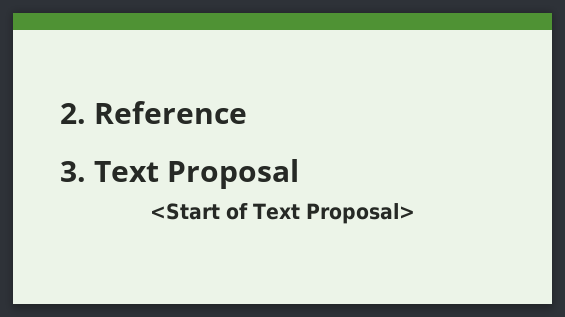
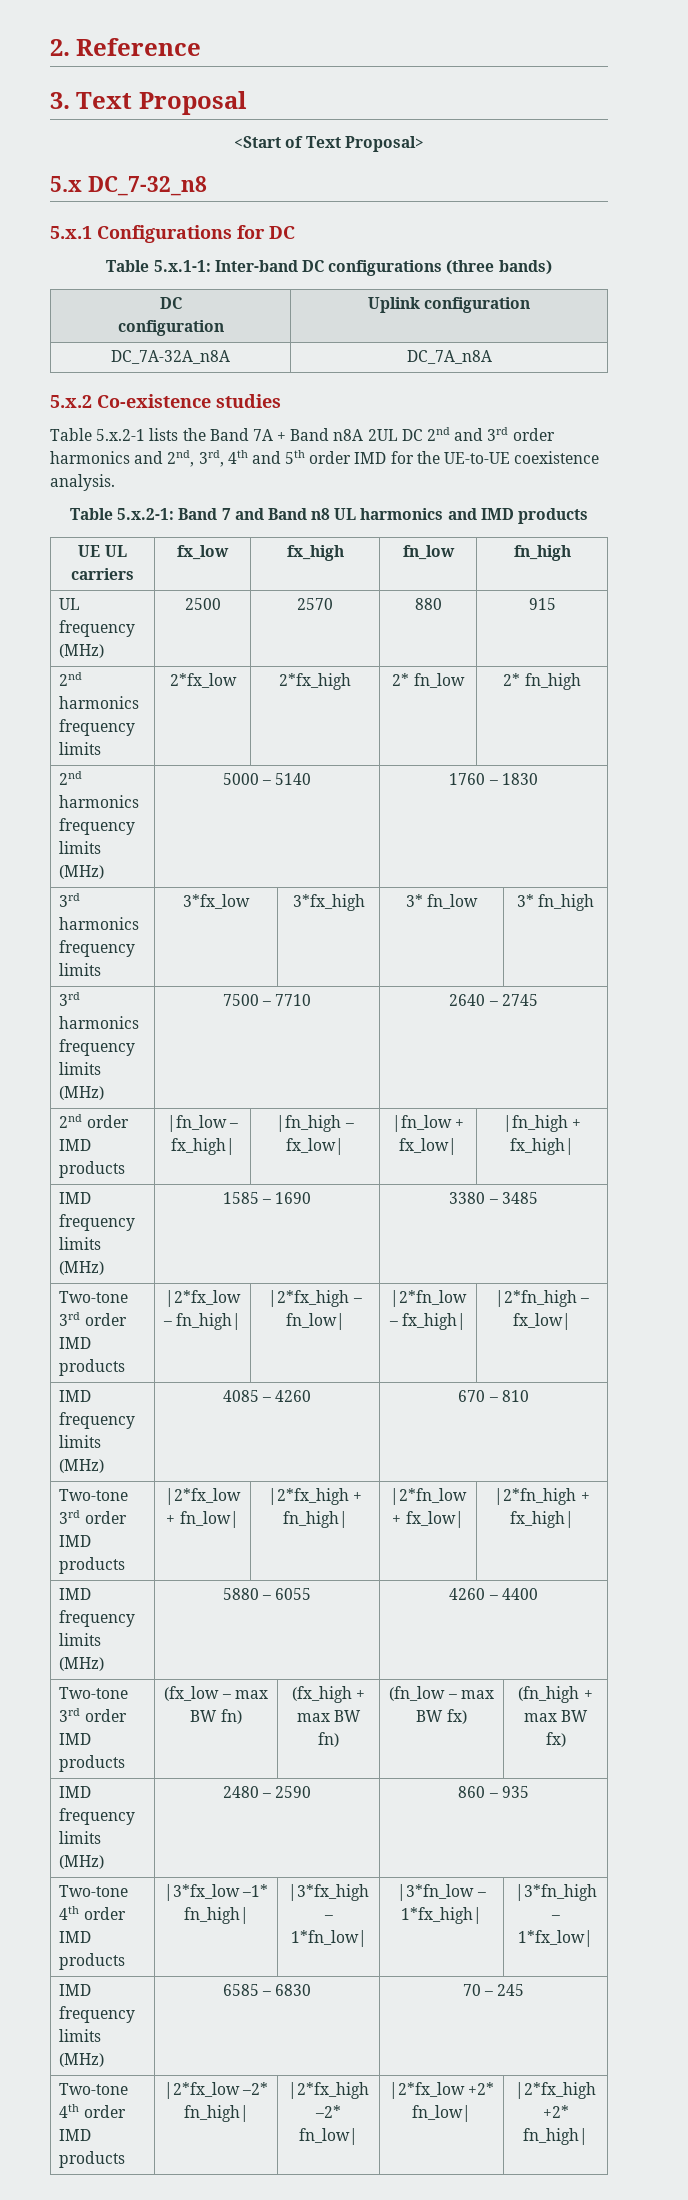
(415, 213) none -> [50,176,207,196] [50,225,295,243] [106,260,552,276] [159,297,182,309] [117,320,224,336] [367,297,531,313] [111,350,230,364] [406,350,492,364] [50,394,281,408] [50,427,555,441] [50,450,600,467] [50,474,115,491] [69,508,589,524] [78,545,127,557] [71,568,134,580] [177,545,229,560] [286,545,344,561] [402,545,455,560] [513,545,571,561] [59,598,81,610] [59,620,136,637] [59,644,105,658] [184,598,221,610] [297,598,333,610] [414,598,442,610] [528,598,556,610] [59,672,83,686] [59,696,140,709] [59,719,136,736] [59,742,102,755] [169,673,237,688] [279,673,351,690] [392,673,465,688] [503,673,581,690] [59,771,83,785] [59,795,140,808] [59,818,136,835] [59,841,102,854] [59,865,105,879] [222,773,312,785] [449,773,538,785] [59,893,81,907] [59,917,140,930] [59,940,136,957] [59,963,102,976] [183,894,250,909] [292,894,365,911] [405,894,479,909] [516,894,595,911] [59,992,81,1006] [59,1016,140,1029] [59,1039,136,1056] [59,1062,102,1075] [59,1086,105,1100] [222,994,312,1006] [449,994,538,1006] [59,1114,129,1128] [59,1139,92,1151] [59,1161,126,1178] [166,1115,239,1132] [170,1138,235,1155] [276,1115,354,1132] [286,1138,344,1155] [391,1115,465,1132] [399,1138,458,1155] [502,1115,582,1132] [510,1138,574,1155] [59,1192,92,1204] [59,1214,136,1231] [59,1237,102,1250] [59,1261,105,1275] [222,1192,312,1204] [449,1192,538,1204] [59,1291,129,1303] [59,1312,127,1326] [59,1337,92,1349] [59,1359,126,1376] [165,1290,241,1307] [162,1313,242,1330] [268,1290,362,1307] [285,1313,345,1330] [390,1290,468,1307] [388,1313,467,1330] [494,1290,590,1307] [513,1313,571,1330] [59,1390,92,1402] [59,1412,136,1429] [59,1435,102,1448] [59,1459,105,1473] [222,1390,312,1402] [458,1390,529,1402] [59,1489,129,1501] [59,1510,127,1524] [59,1535,92,1547] [59,1557,126,1574] [165,1488,241,1505] [166,1511,239,1528] [267,1488,363,1505] [282,1511,348,1528] [390,1488,468,1505] [392,1511,464,1528] [494,1488,590,1505] [510,1511,574,1528] [59,1588,92,1600] [59,1610,136,1627] [59,1633,102,1646] [59,1657,105,1671] [222,1588,312,1600] [449,1588,538,1600] [59,1687,129,1699] [59,1708,127,1722] [59,1733,92,1745] [59,1755,126,1772] [164,1686,268,1701] [190,1709,242,1724] [291,1686,366,1703] [296,1710,362,1722] [318,1732,340,1747] [389,1686,494,1701] [416,1709,467,1724] [518,1686,593,1703] [523,1710,589,1722] [545,1732,566,1747] [59,1786,92,1798] [59,1808,136,1825] [59,1831,102,1844] [59,1855,105,1869] [222,1786,312,1798] [458,1786,529,1798] [59,1885,129,1897] [59,1906,126,1920] [59,1931,92,1943] [59,1953,126,1970] [163,1884,269,1901] [183,1907,249,1924] [288,1884,369,1901] [323,1915,333,1920] [290,1930,367,1947] [397,1884,486,1901] [401,1907,483,1924] [514,1884,597,1901] [550,1915,560,1920] [518,1930,593,1947] [59,1984,92,1996] [59,2006,136,2023] [59,2029,102,2042] [59,2053,105,2067] [222,1984,312,1996] [462,1984,525,1996] [59,2083,129,2095] [59,2104,126,2118] [59,2129,92,2141] [59,2151,126,2168] [163,2082,269,2099] [183,2105,249,2122] [288,2082,369,2099] [315,2105,342,2118] [299,2128,358,2145] [388,2082,495,2099] [412,2105,472,2122] [515,2082,596,2099] [542,2105,569,2118] [523,2128,588,2145] // 5.x DC_7-32_n8 // 5.x.1 Configurations for DC // Table 5.x.1-1: Inter-band DC configurations (three bands) // DC // configuration | Uplink configuration // DC_7A-32A_n8A | DC_7A_n8A // 5.x.2 Co-existence studies // Table 5.x.2-1 lists the Band 7A + Band n8A 2UL DC 2nd and 3rd order harmonics and 2nd, 3rd, 4th and 5th order IMD for the UE-to-UE coexistence analysis. // Table 5.x.2-1: Band 7 and Band n8 UL harmonics and IMD products // UE UL carriers | fx_low | fx_high | fn_low | fn_high // UL frequency (MHz) | 2500 | 2570 | 880 | 915 // 2nd harmonics frequency limits | 2*fx_low | 2*fx_high | 2* fn_low | 2* fn_high // 2nd harmonics frequency limits (MHz) | 5000 – 5140 | 1760 – 1830 // 3rd harmonics frequency limits | 3*fx_low | 3*fx_high | 3* fn_low | 3* fn_high // 3rd harmonics frequency limits (MHz) | 7500 – 7710 | 2640 – 2745 // 2nd order IMD products | |fn_low – fx_high| | |fn_high – fx_low| | |fn_low + fx_low| | |fn_high + fx_high| // IMD frequency limits (MHz) | 1585 – 1690 | 3380 – 3485 // Two-tone 3rd order IMD products | |2*fx_low – fn_high| | |2*fx_high – fn_low| | |2*fn_low – fx_high| | |2*fn_high – fx_low| // IMD frequency limits (MHz) | 4085 – 4260 | 670 – 810 // Two-tone 3rd order IMD products | |2*fx_low + fn_low| | |2*fx_high + fn_high| | |2*fn_low + fx_low| | |2*fn_high + fx_high| // IMD frequency limits (MHz) | 5880 – 6055 | 4260 – 4400 // Two-tone 3rd order IMD products | (fx_low – max BW fn) | (fx_high + max BW fn) | (fn_low – max BW fx) | (fn_high + max BW fx) // IMD frequency limits (MHz) | 2480 – 2590 | 860 – 935 // Two-tone 4th order IMD products | |3*fx_low –1* fn_high| | |3*fx_high – 1*fn_low| | |3*fn_low – 1*fx_high| | |3*fn_high – 1*fx_low| // IMD frequency limits (MHz) | 6585 – 6830 | 70 – 245 // Two-tone 4th order IMD products | |2*fx_low –2* fn_high| | |2*fx_high –2* fn_low| | |2*fx_low +2* fn_low| | |2*fx_high +2* fn_high|

